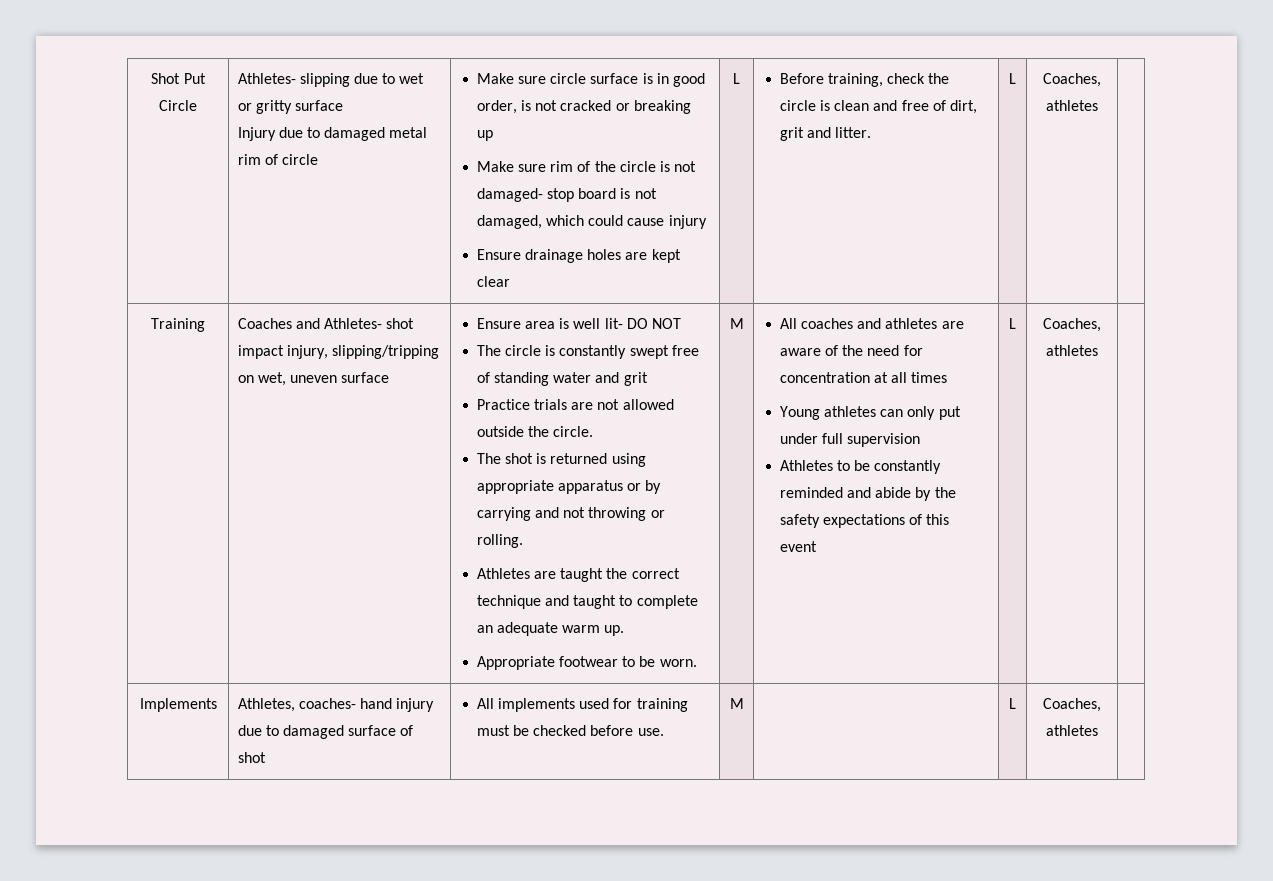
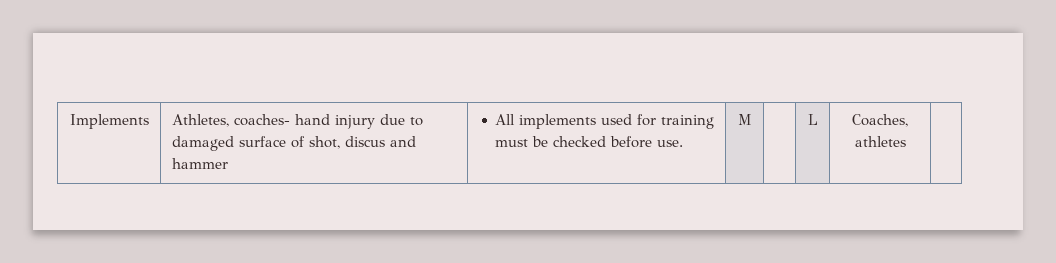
[151,73,206,84] [159,100,197,111] [237,73,425,87] [237,100,344,114] [237,127,428,141] [237,154,319,165] [476,73,705,87] [476,100,691,114] [476,130,493,141] [476,161,697,172] [476,188,657,202] [476,215,707,229] [476,249,681,263] [476,276,510,287] [733,73,740,84] [779,73,950,87] [779,100,977,114] [779,127,872,141] [1009,73,1016,84] [1043,73,1101,87] [1046,100,1098,111] [151,318,205,332] [237,318,415,329] [237,345,440,359] [237,372,390,386] [476,318,681,329] [476,345,699,359] [476,372,648,386] [476,399,674,410] [476,426,594,437] [476,453,646,467] [476,480,662,494] [476,507,665,521] [476,534,523,548] [476,568,680,582] [476,595,698,609] [476,622,625,636] [476,656,697,670] [729,318,744,329] [779,318,964,329] [779,345,923,356] [779,372,948,383] [779,406,961,420] [779,433,921,447] [779,460,942,474] [779,487,956,501] [779,514,950,528] [779,541,817,552] [1009,318,1016,329] [1043,318,1101,332] [1046,345,1098,356] Shot Put Circle | Athletes- slipping due to wet or gritty surface // Injury due to damaged metal rim of circle | Make sure circle surface is in good order, is not cracked or breaking up // Make sure rim of the circle is not damaged- stop board is not damaged, which could cause injury // Ensure drainage holes are kept clear | L | Before training, check the circle is clean and free of dirt, grit and litter. | L | Coaches, athletes | // Training | Coaches and Athletes- shot impact injury, slipping/tripping on wet, uneven surface | Ensure area is well lit- DO NOT // The circle is constantly swept free of standing water and grit // Practice trials are not allowed outside the circle. // The shot is returned using appropriate apparatus or by carrying and not throwing or rolling. // Athletes are taught the correct technique and taught to complete an adequate warm up. // Appropriate footwear to be worn. | M | All coaches and athletes are aware of the need for concentration at all times // Young athletes can only put under full supervision // Athletes to be constantly reminded and abide by the safety expectations of this event | L | Coaches, athletes | // -> (69, 121) none
[237,752,266,763] shot -> [308,136,416,149] [171,158,228,169] shot, discus and hammer

